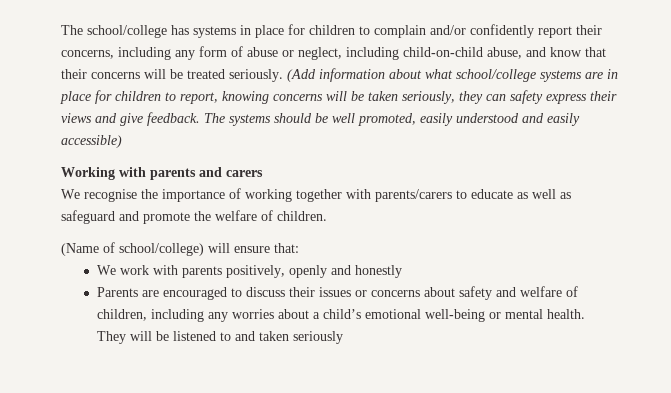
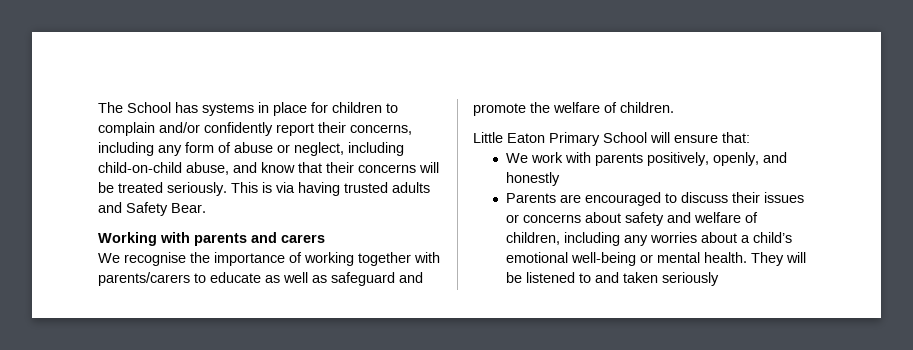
[61,25,167,38] The school/college -> [98,102,171,113] The School
[287,68,618,82] [60,90,617,104] [61,112,580,126] [61,135,122,148] (Add information about what school/college systems are in place for children to report, knowing concerns will be taken seriously, they can safety express their views and give feedback. The systems should be well promoted, easily understood and easily accessible) -> [231,182,430,196] [98,202,206,216] This is via having trusted adults and Safety Bear.
[61,242,204,256] (Name of school/college) -> [473,132,647,146] Little Eaton Primary School
[289,265,328,278] openly -> [713,152,760,166] openly,

